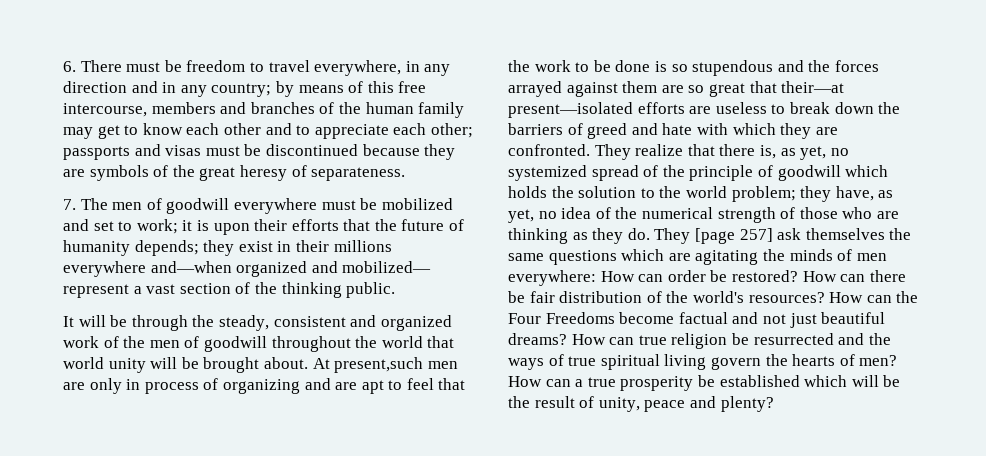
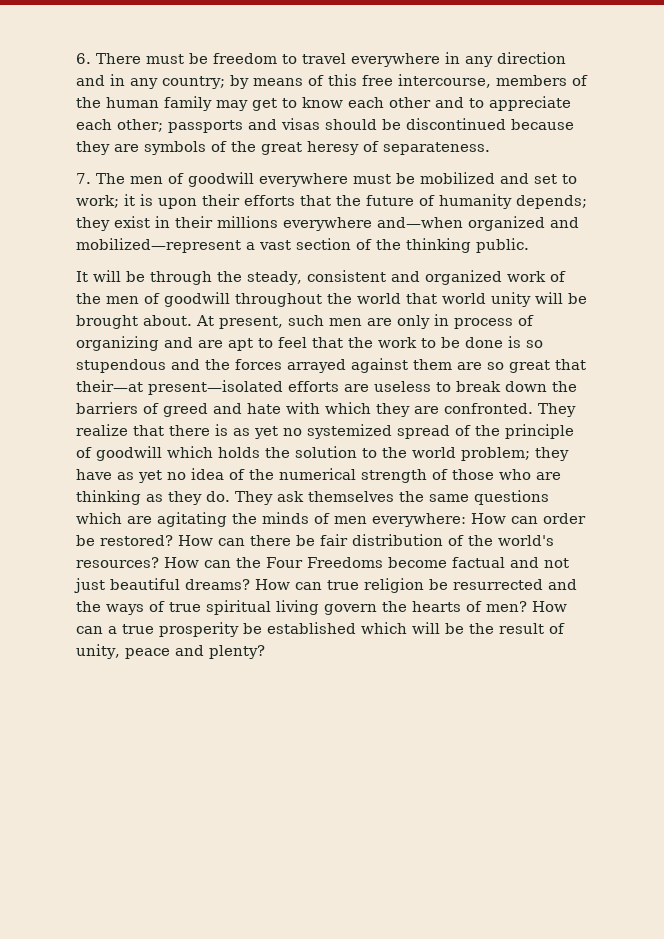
[314,60,402,76] everywhere, -> [351,53,440,67] everywhere
[220,102,315,114] and branches -> (567, 80) none
[205,146,240,156] must -> [325,119,377,130] should
[342,261,432,273] [63,284,129,298] mobilized— represent -> [76,238,241,253] mobilized—represent
[334,357,424,373] present,such -> [219,315,324,329] present, such
[759,145,827,160] is, as yet, -> [215,424,278,439] is as yet
[835,186,894,201] [508,209,534,223] have, as yet, -> [76,469,162,483] have as yet
[694,228,773,244] [page 257] -> (273, 498) none

